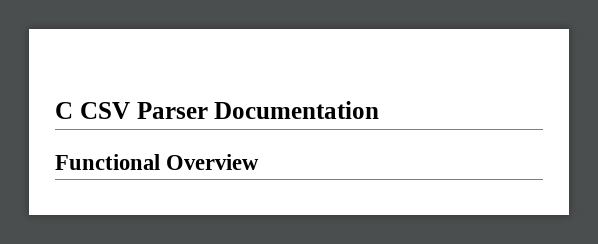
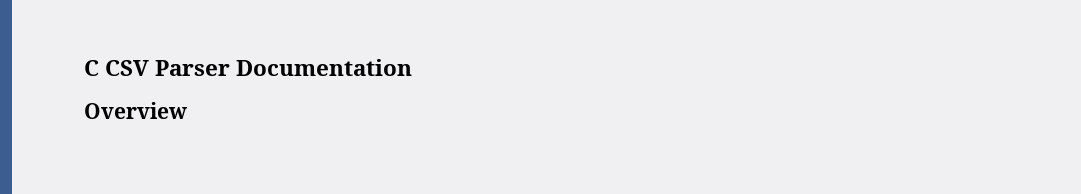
[55,154,160,170] Functional -> (413, 67) none

